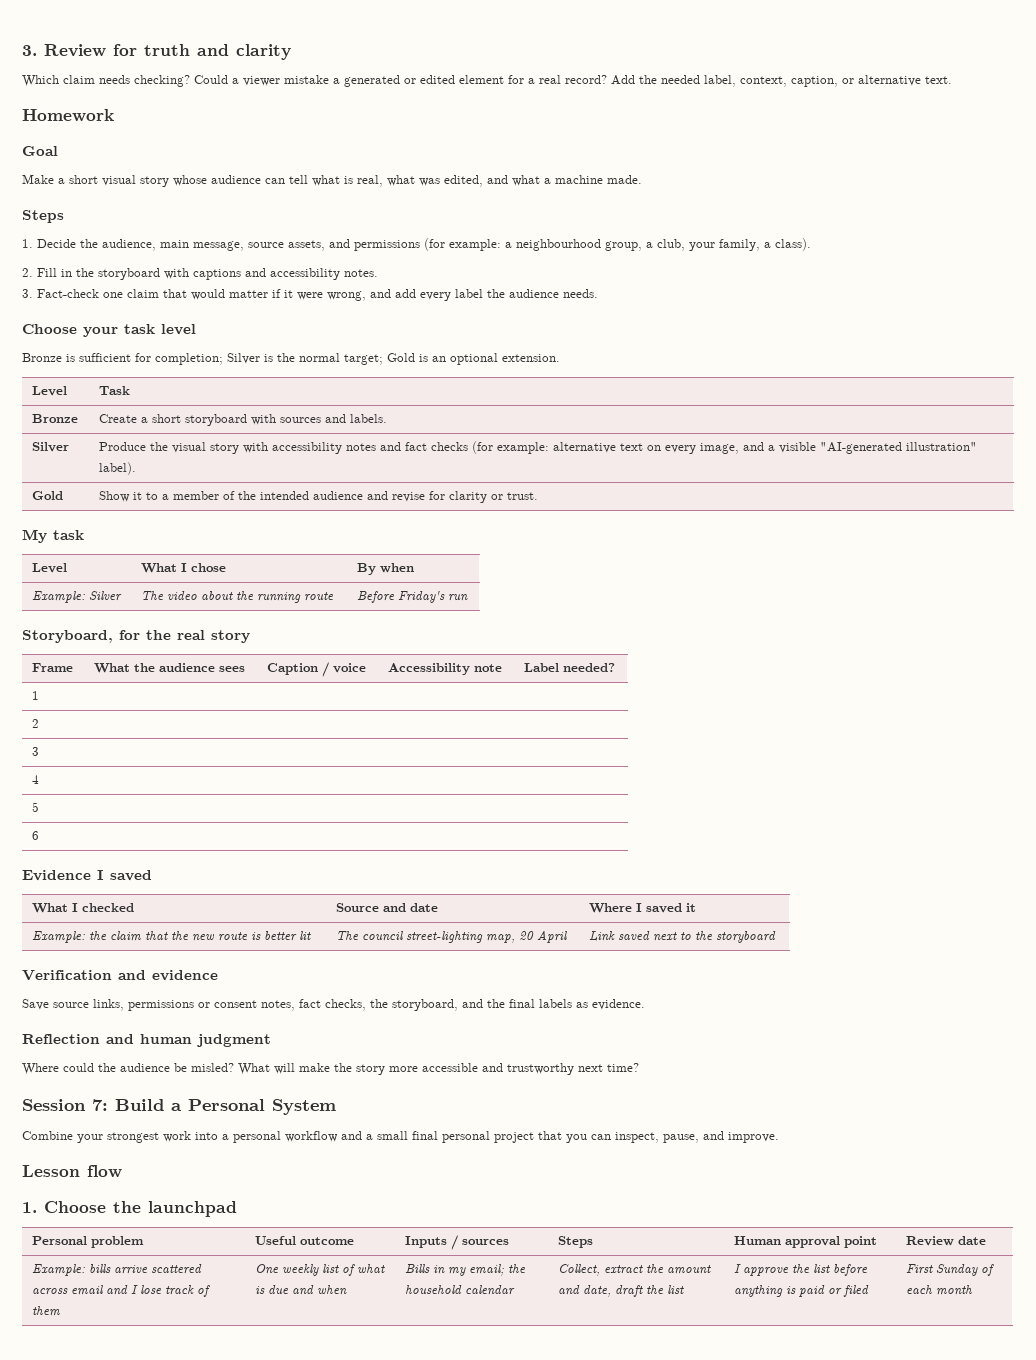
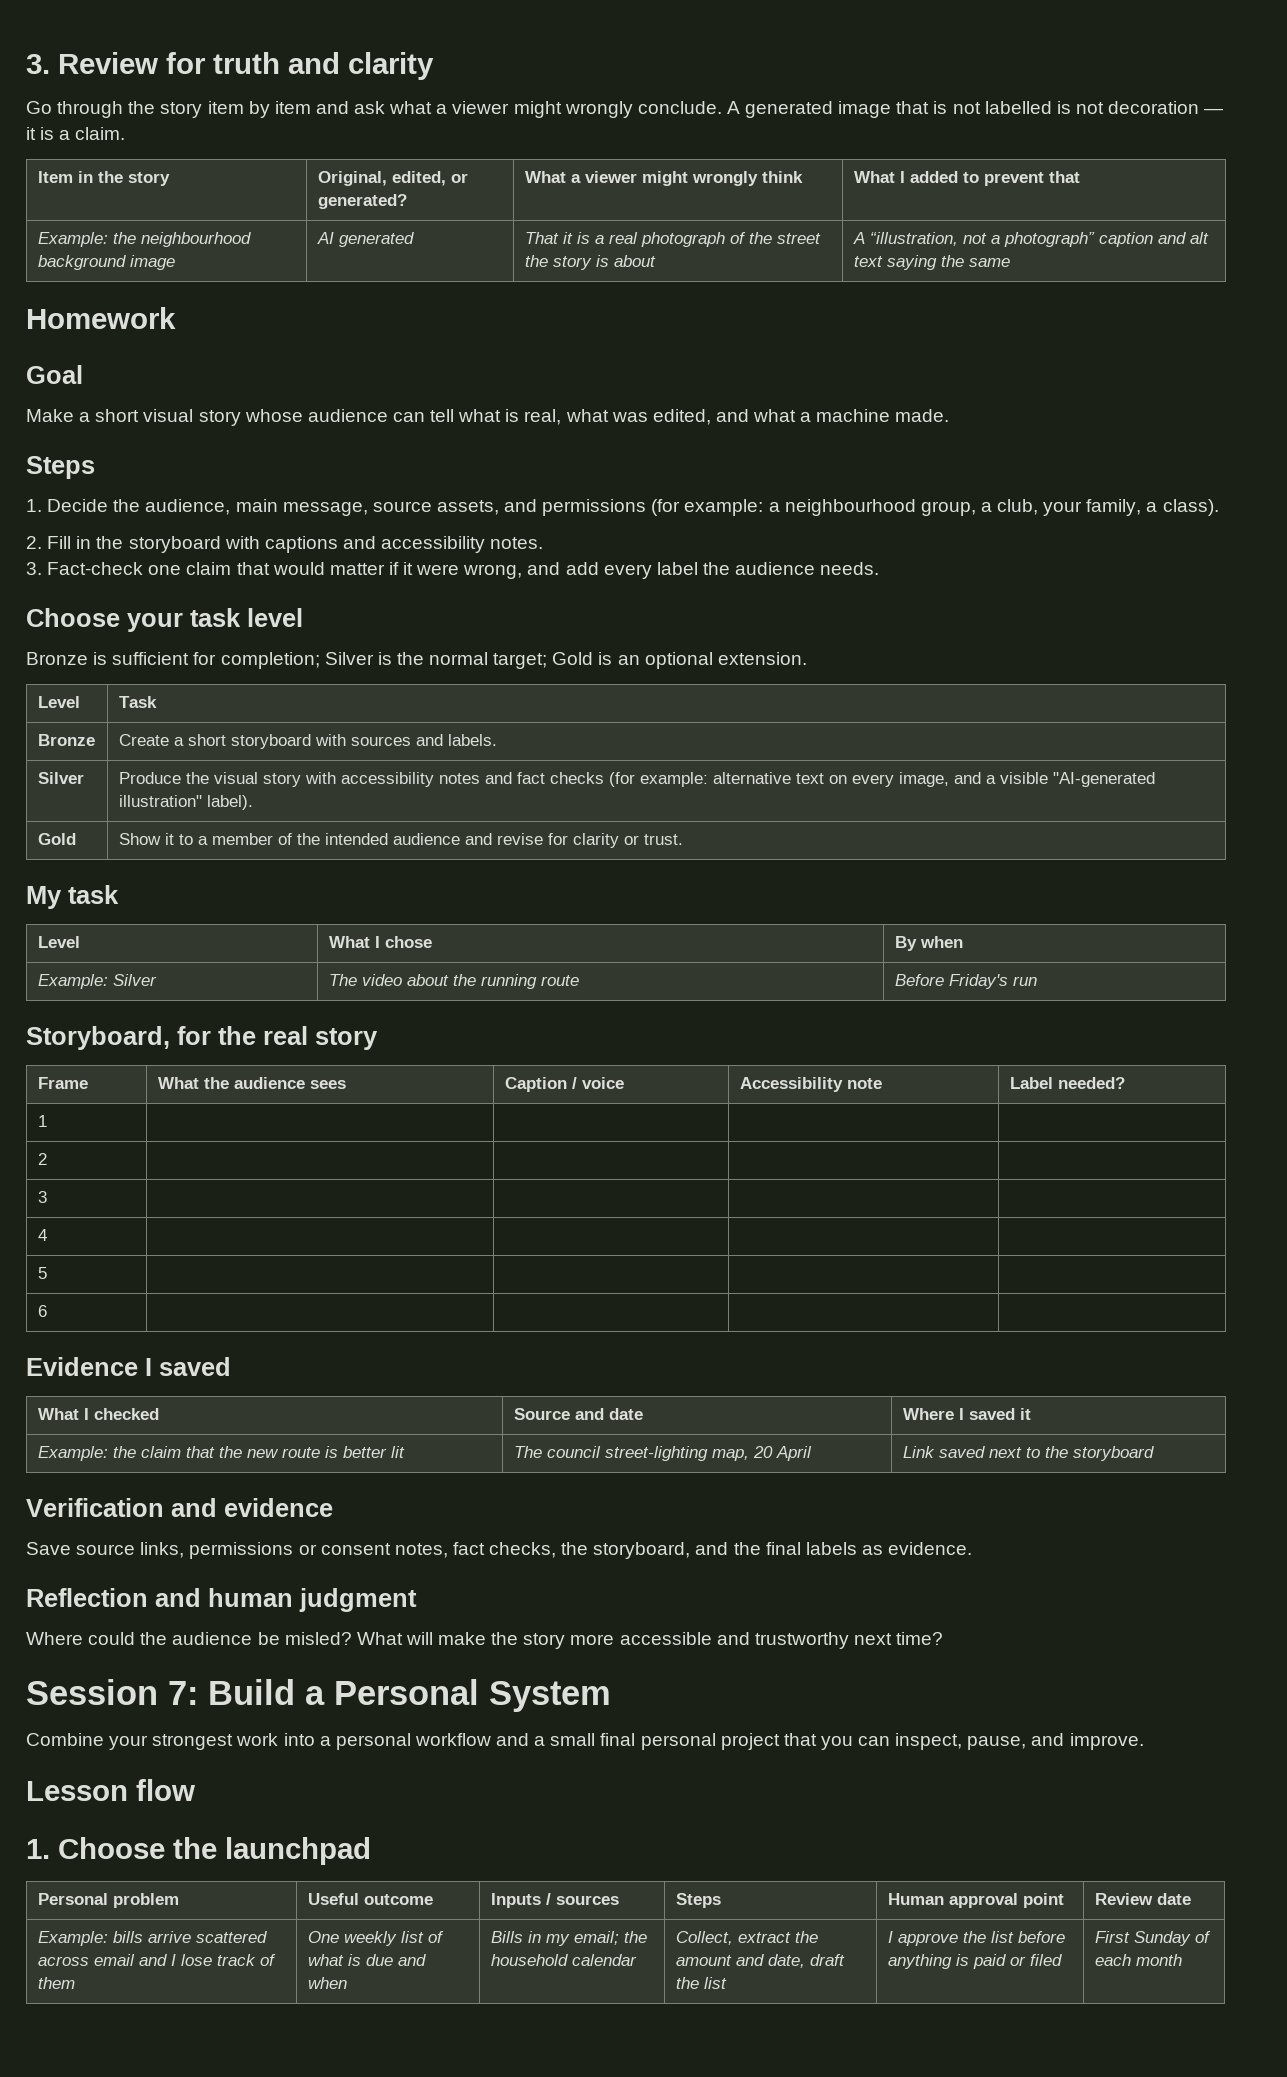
[22,75,952,87] Which claim needs checking? Could a viewer mistake a generated or edited element for a real record? Add the needed label, context, caption, or alternative text. -> [26,101,1224,118] [26,127,126,140] [37,171,170,186] [317,171,468,186] [317,194,407,209] [524,171,803,186] [853,171,1080,186] [37,232,251,247] [37,255,175,270] [316,232,414,247] [524,232,821,247] [524,255,656,270] [852,232,1209,247] [853,255,1010,270] Go through the story item by item and ask what a viewer might wrongly conclude. A generated image that is not labelled is not decoration — it is a claim. // Item in the story | Original, edited, or generated? | What a viewer might wrongly think | What I added to prevent that // Example: the neighbourhood background image | AI generated | That it is a real photograph of the street the story is about | A “illustration, not a photograph” caption and alt text saying the same

